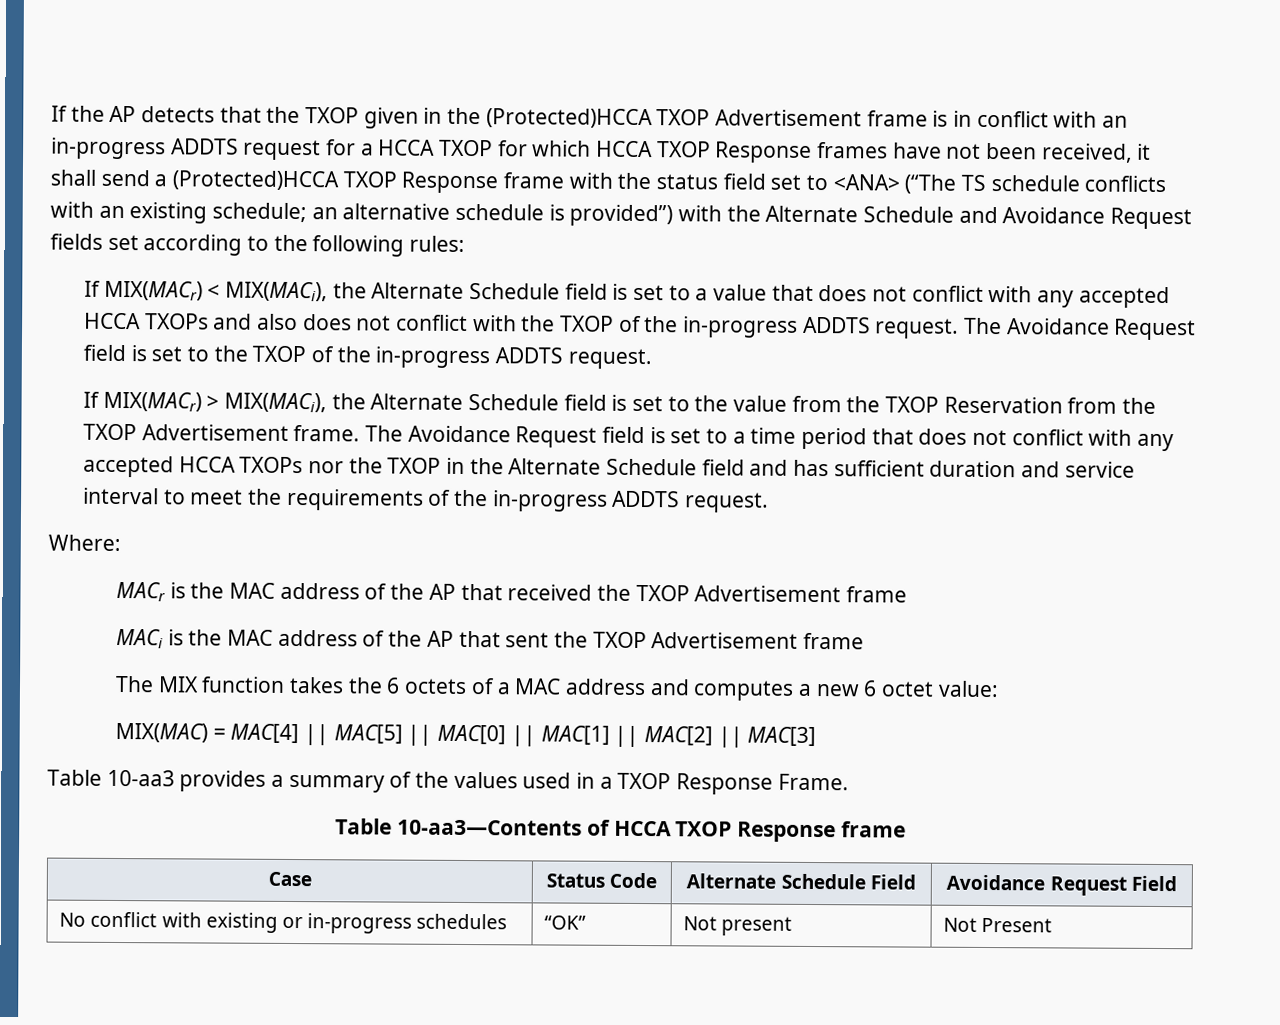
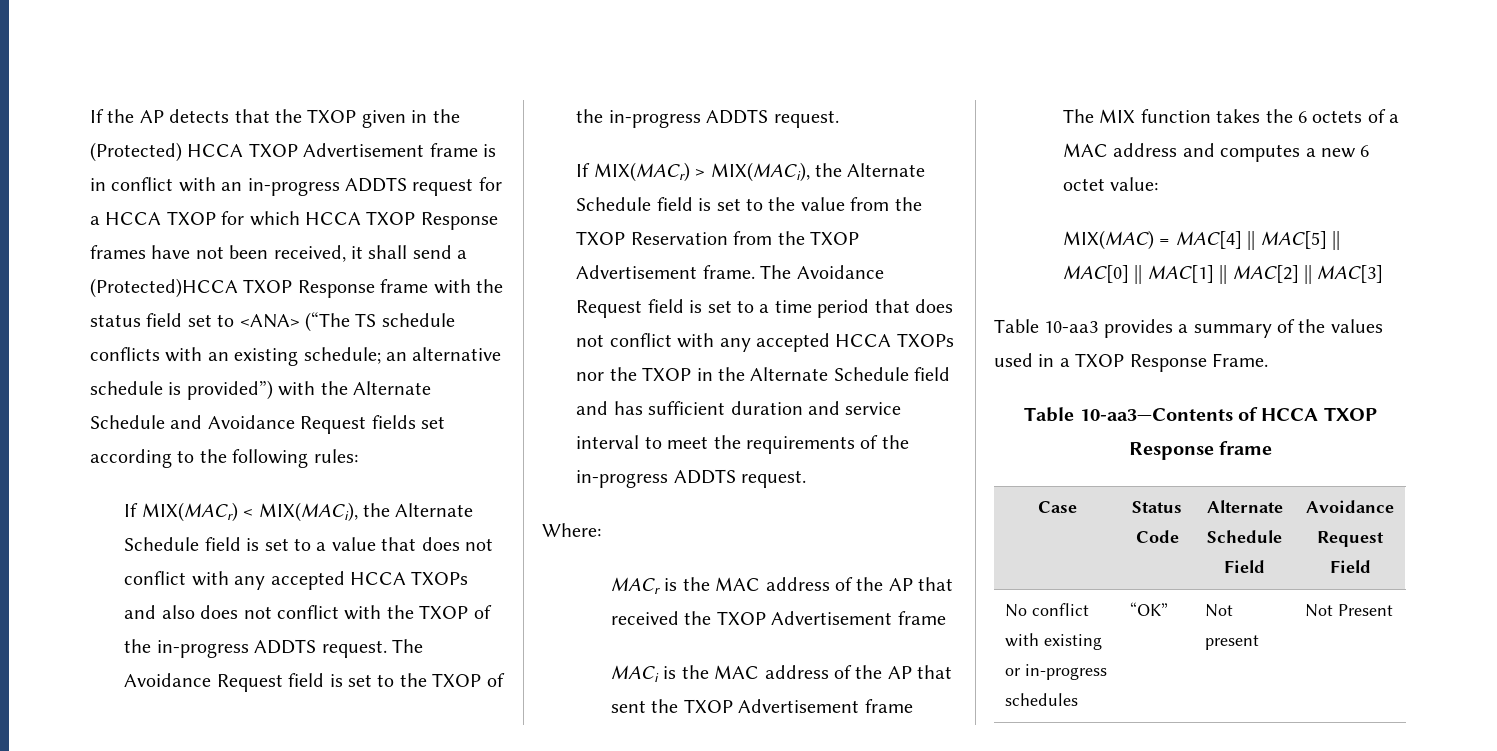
[485,108,653,129] (Protected)HCCA -> [90,142,244,162] (Protected) HCCA

